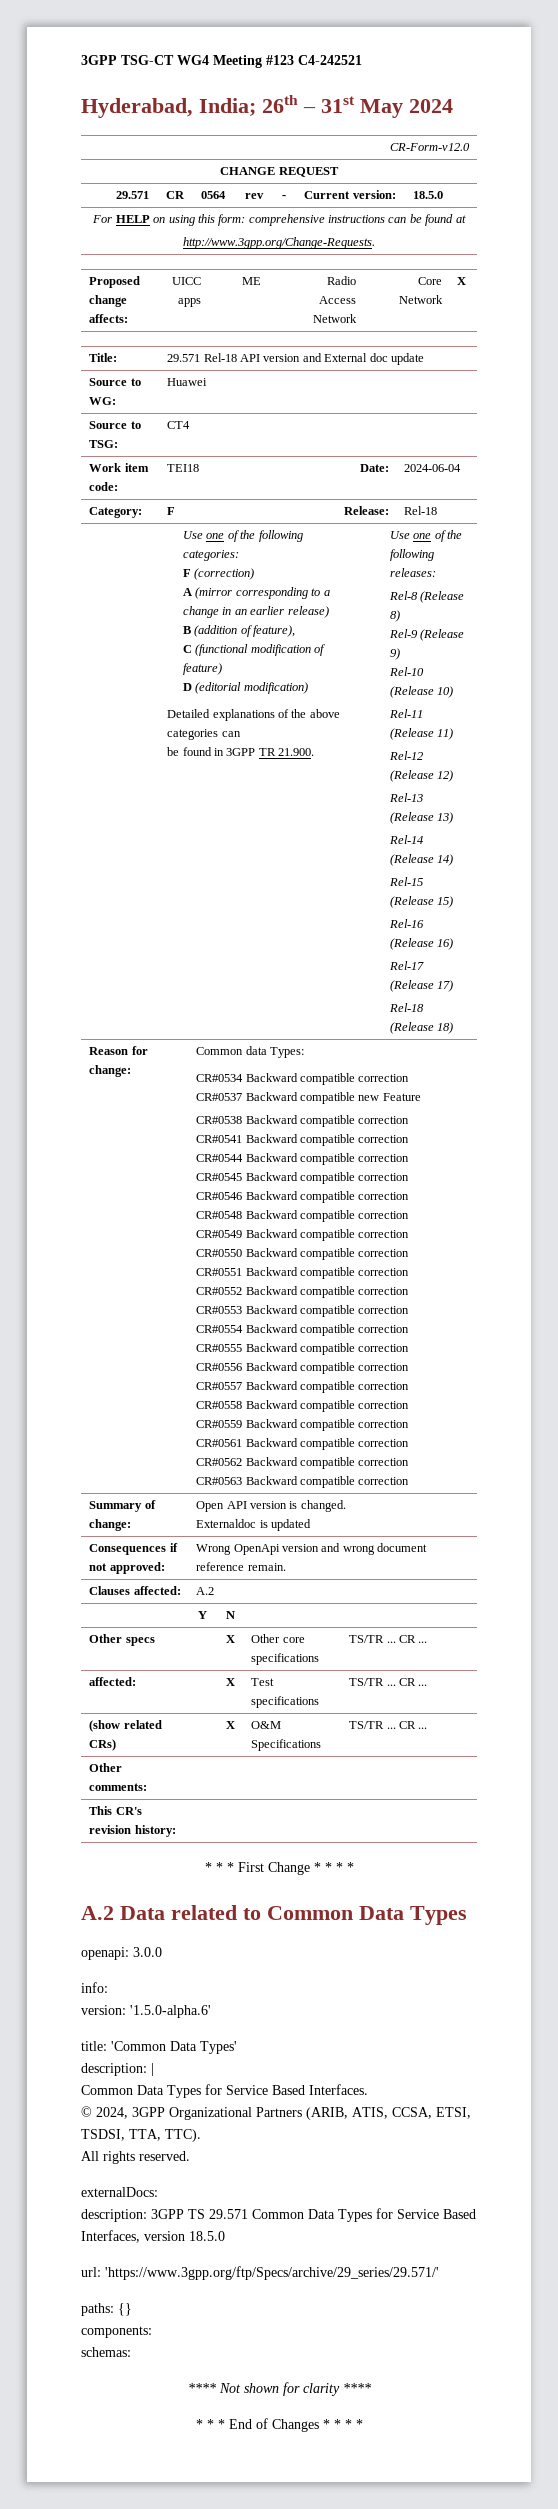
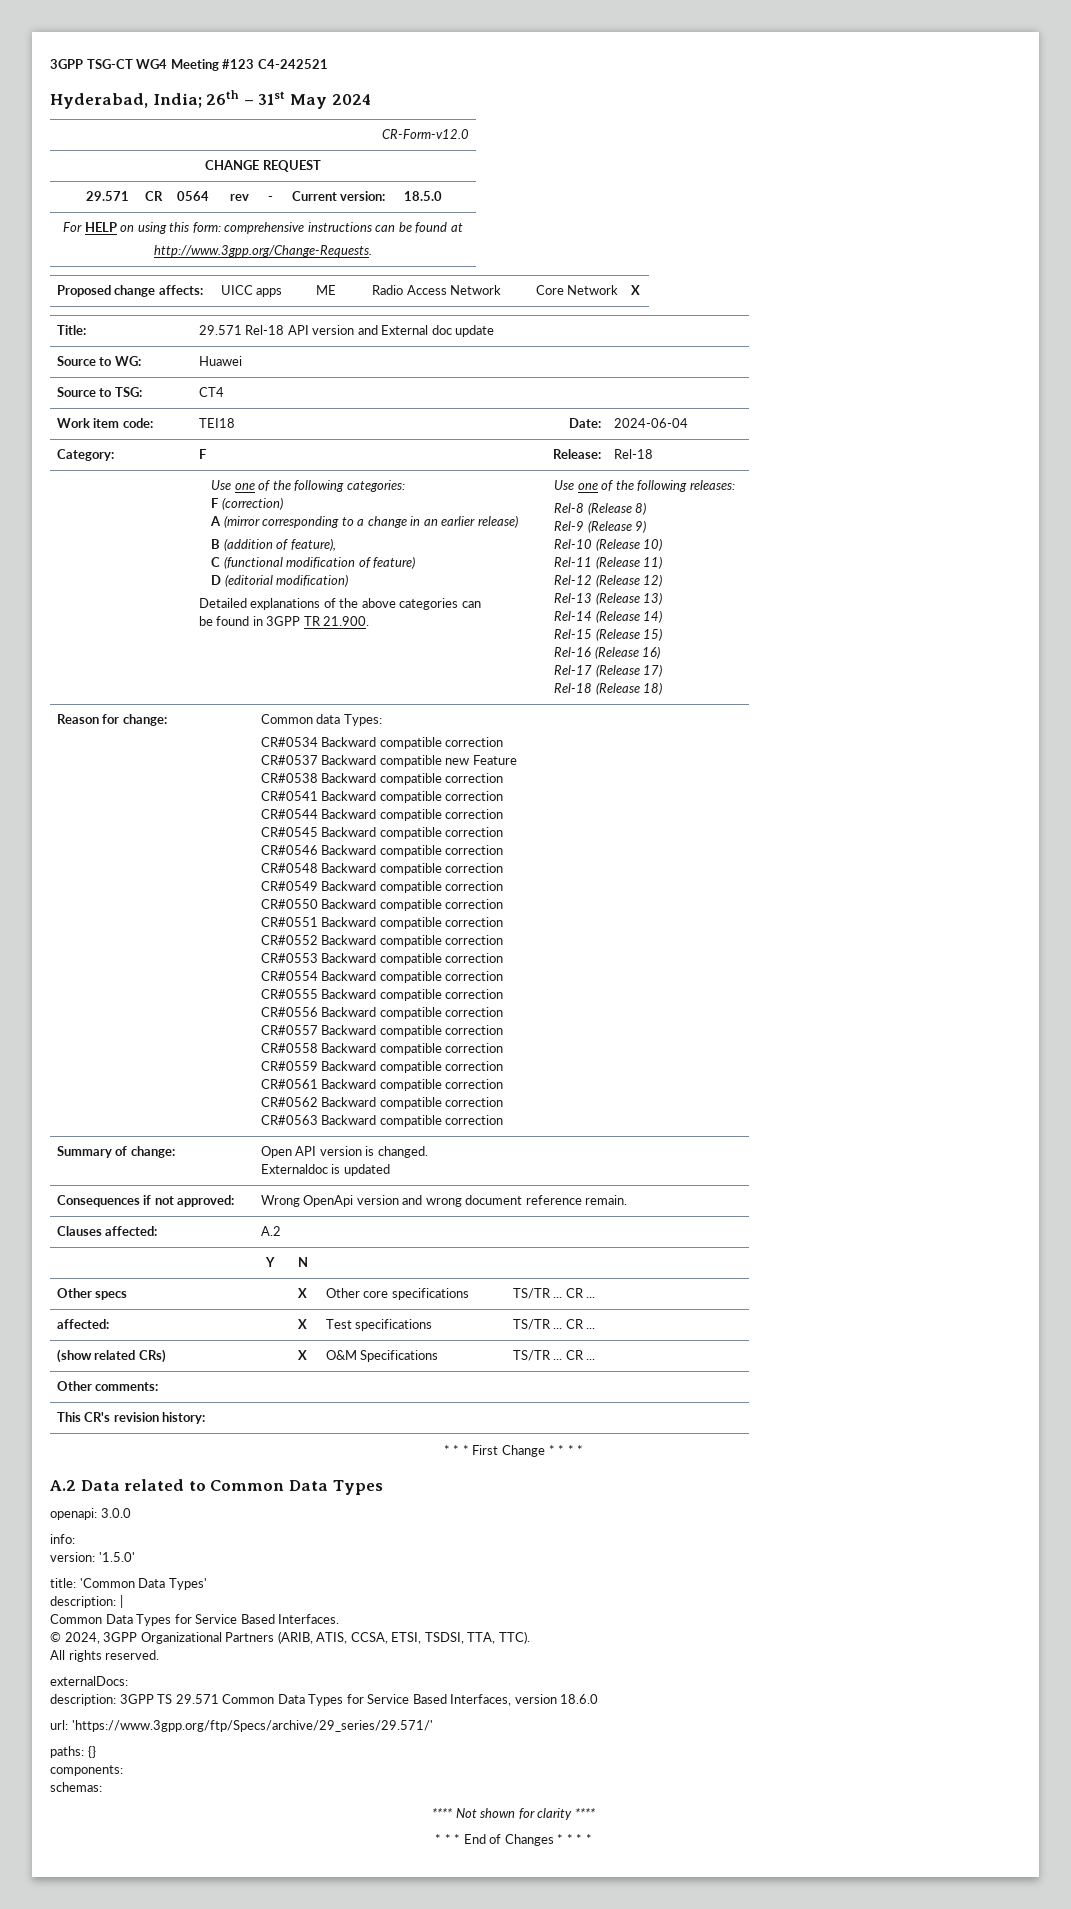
[130,2005,211,2018] '1.5.0-alpha.6' -> [98,1552,135,1562] '1.5.0'
[189,2231,225,2241] 18.5.0 -> [560,1694,599,1704] 18.6.0

